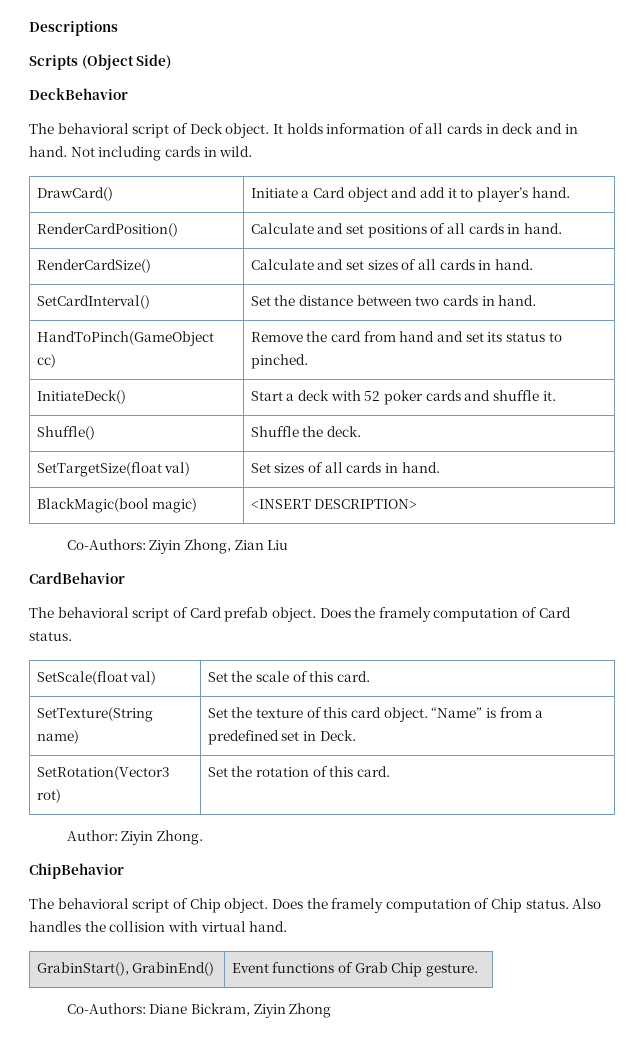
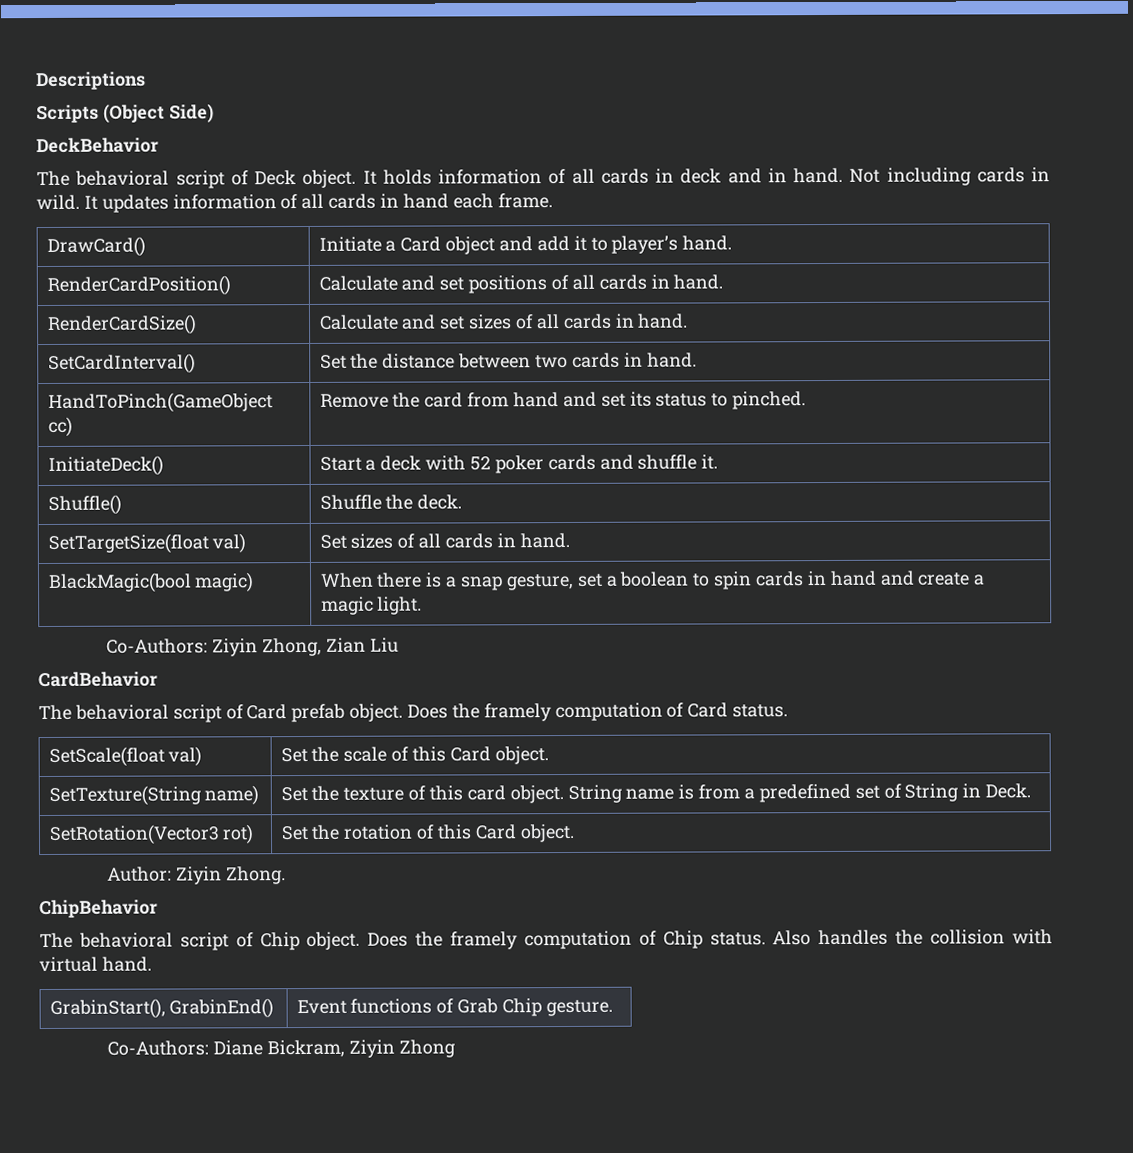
(253, 151) none -> [83,193,553,213] It updates information of all cards in hand each frame.
[250,499,418,509] <INSERT DESCRIPTION> -> [319,570,986,591] [320,596,423,615] When there is a snap gesture, set a boolean to spin cards in hand and create a magic light.
[337,671,371,682] card. -> [449,746,549,765] Card object.
[431,707,483,718] “Name” -> [567,784,675,803] String name
(300, 736) none -> [883,783,959,802] of String
[357,766,391,777] card. -> [474,823,575,843] Card object.

